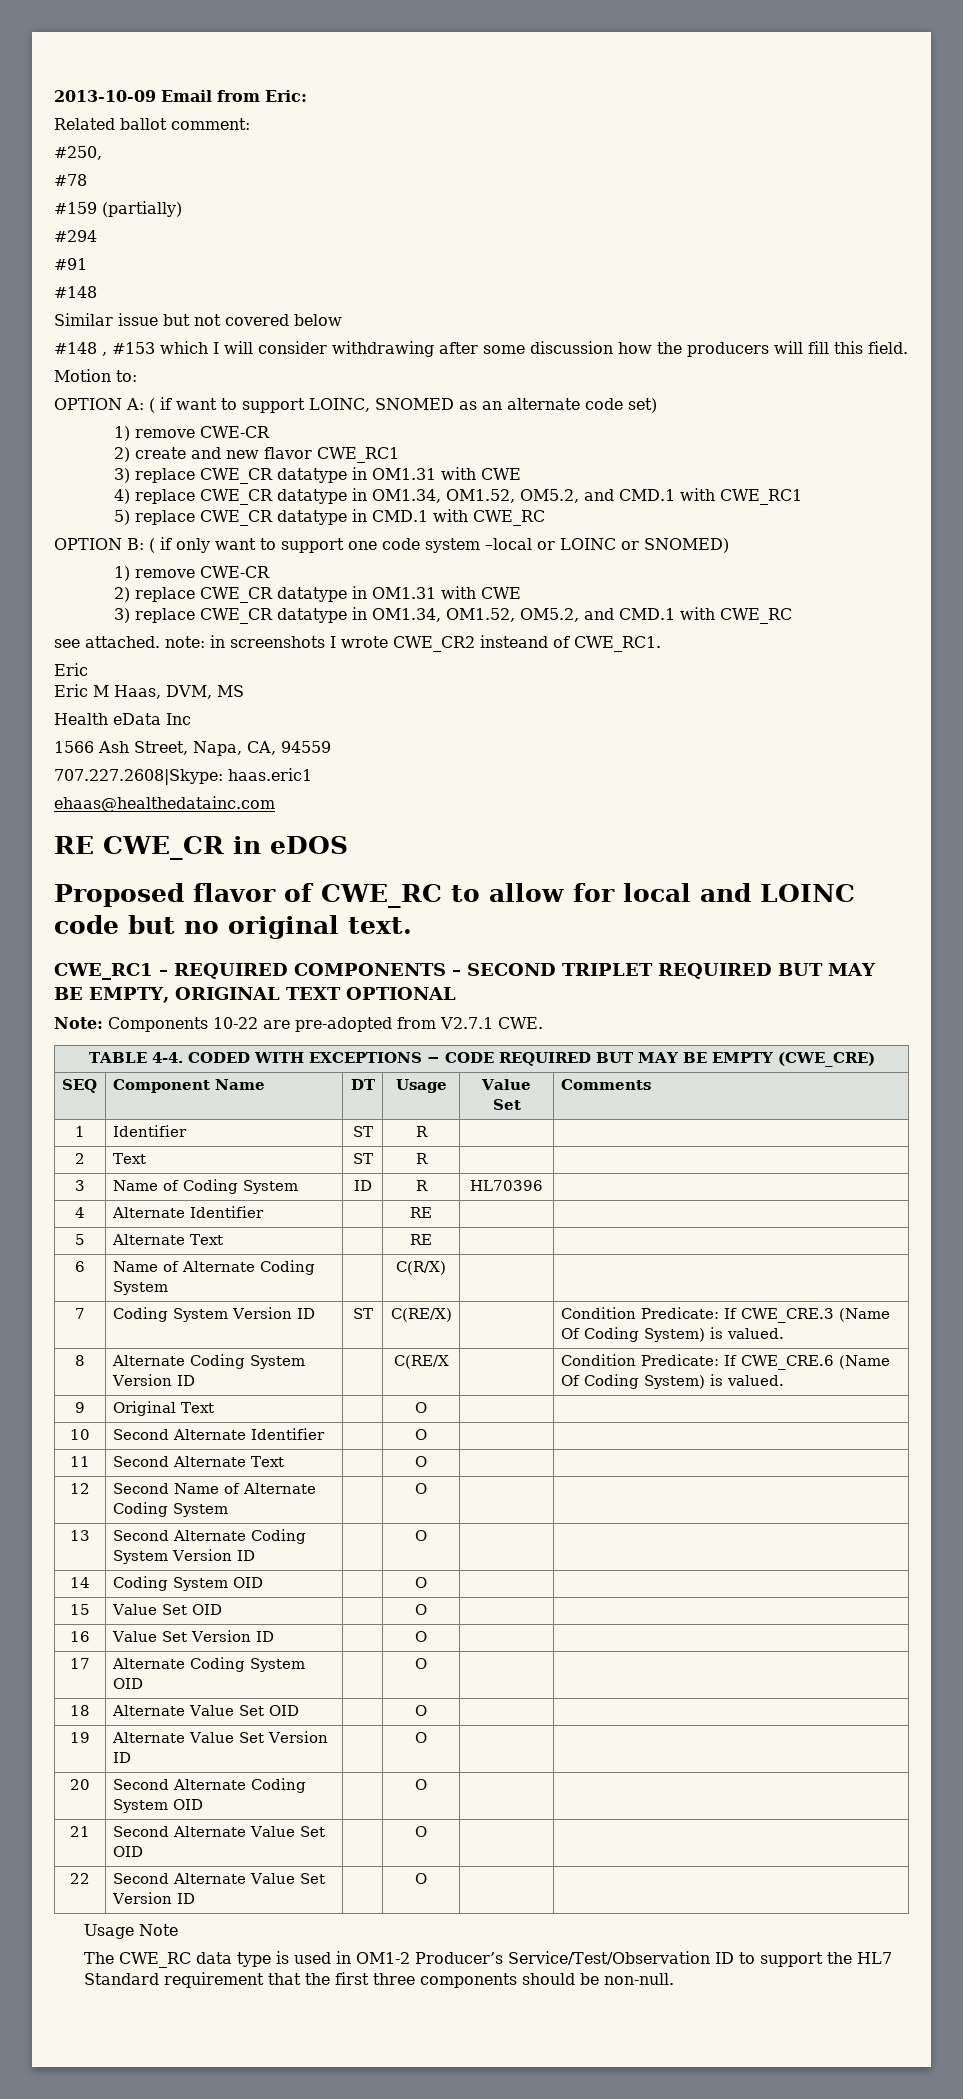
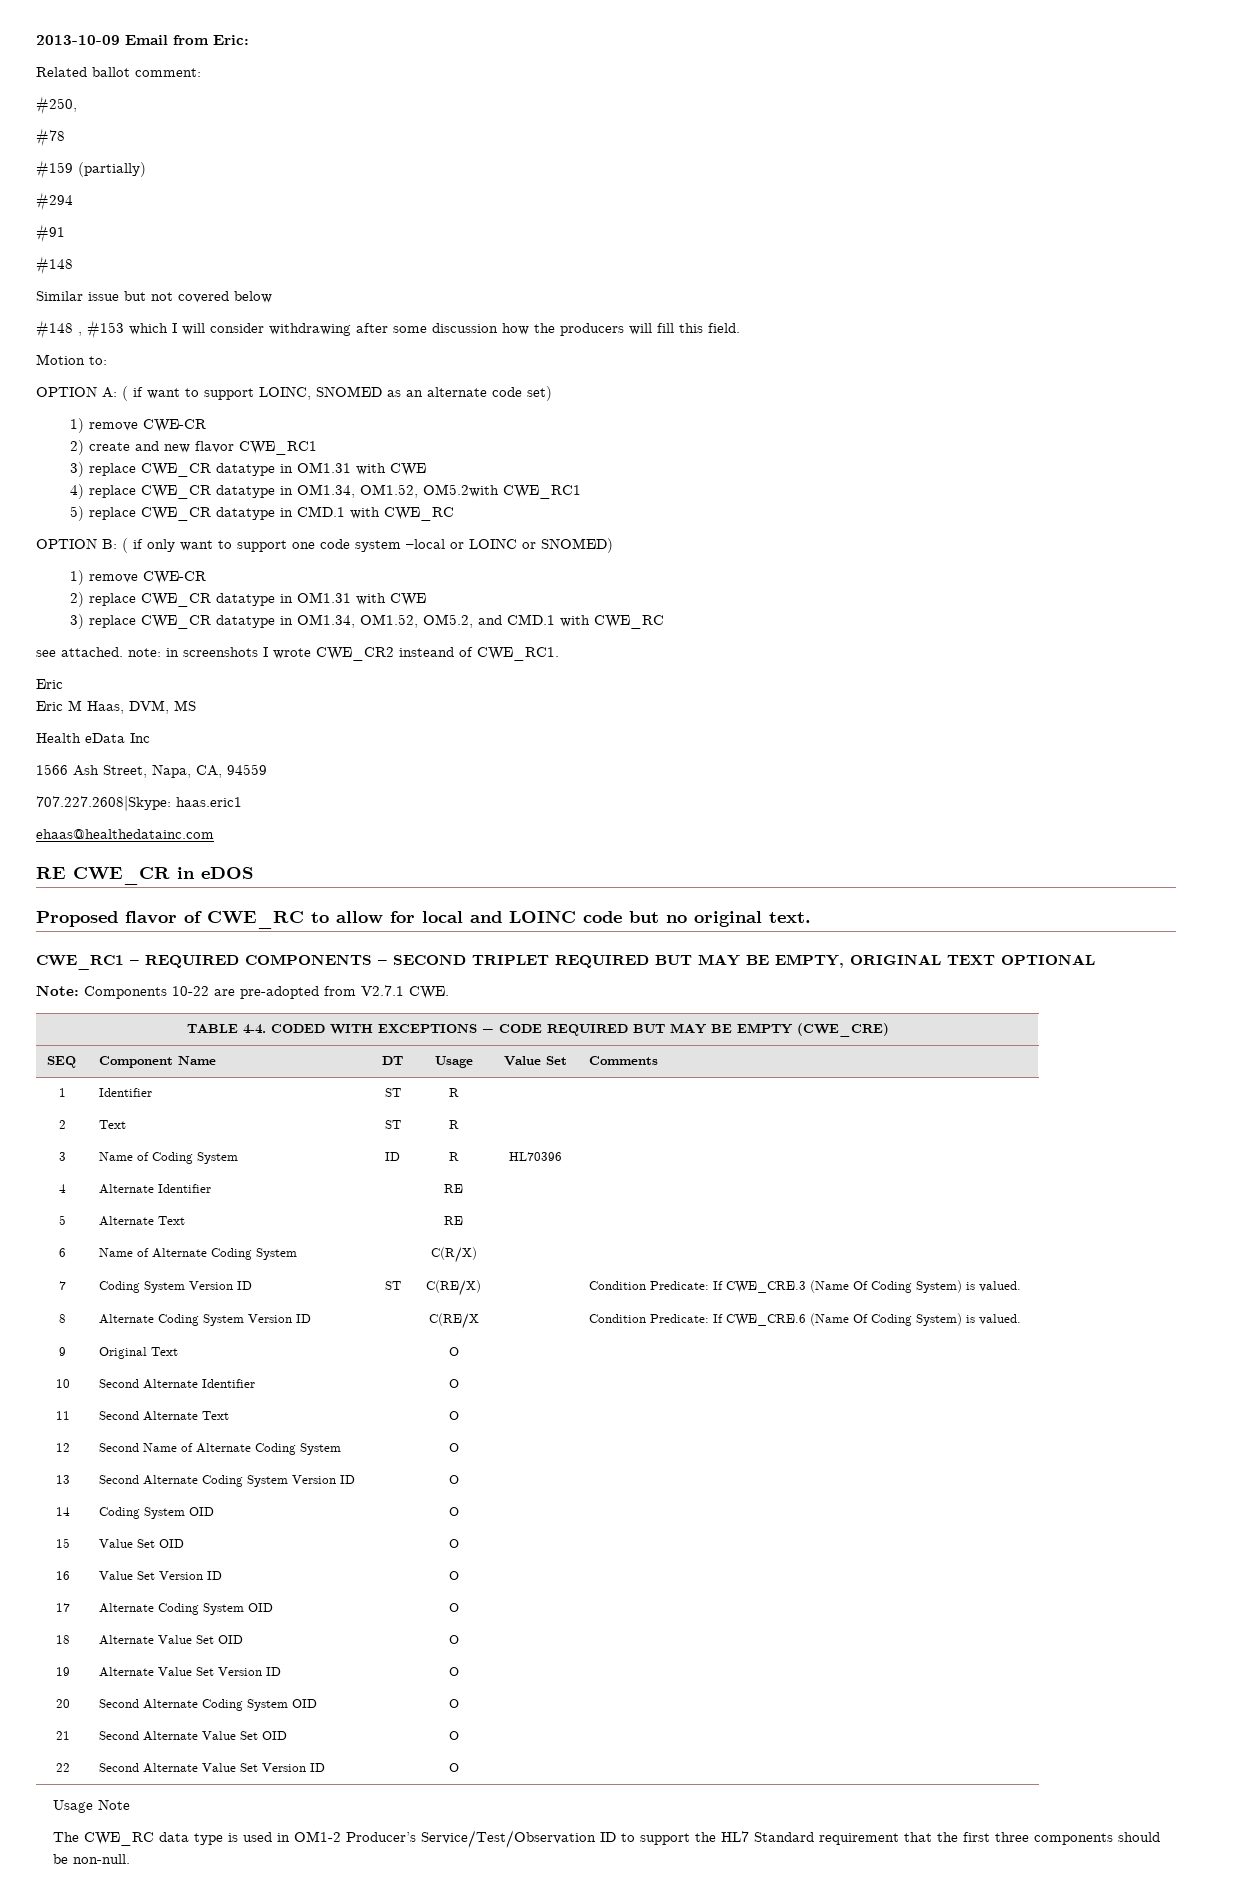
[520,488,716,503] OM5.2, and CMD.1 with -> [422,484,499,497] OM5.2with

